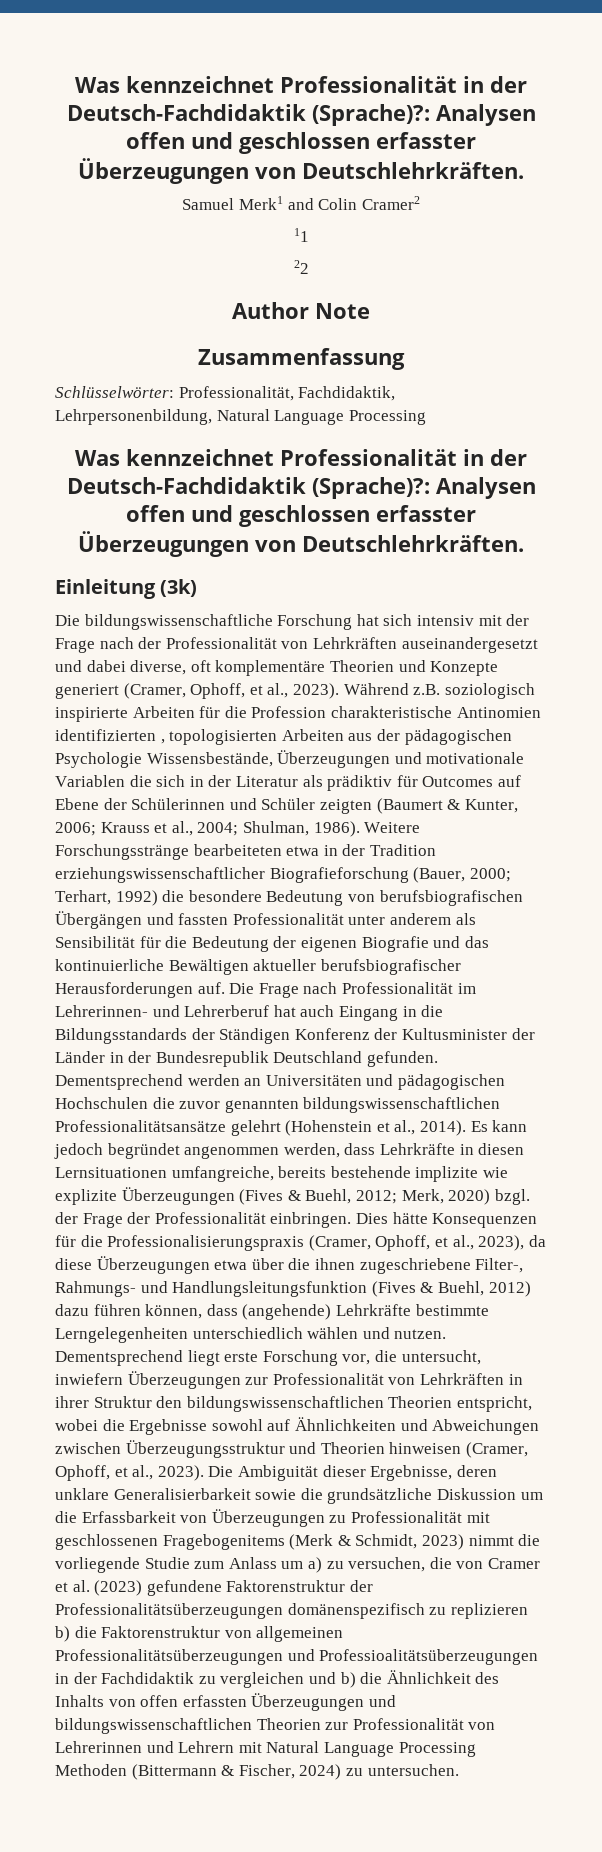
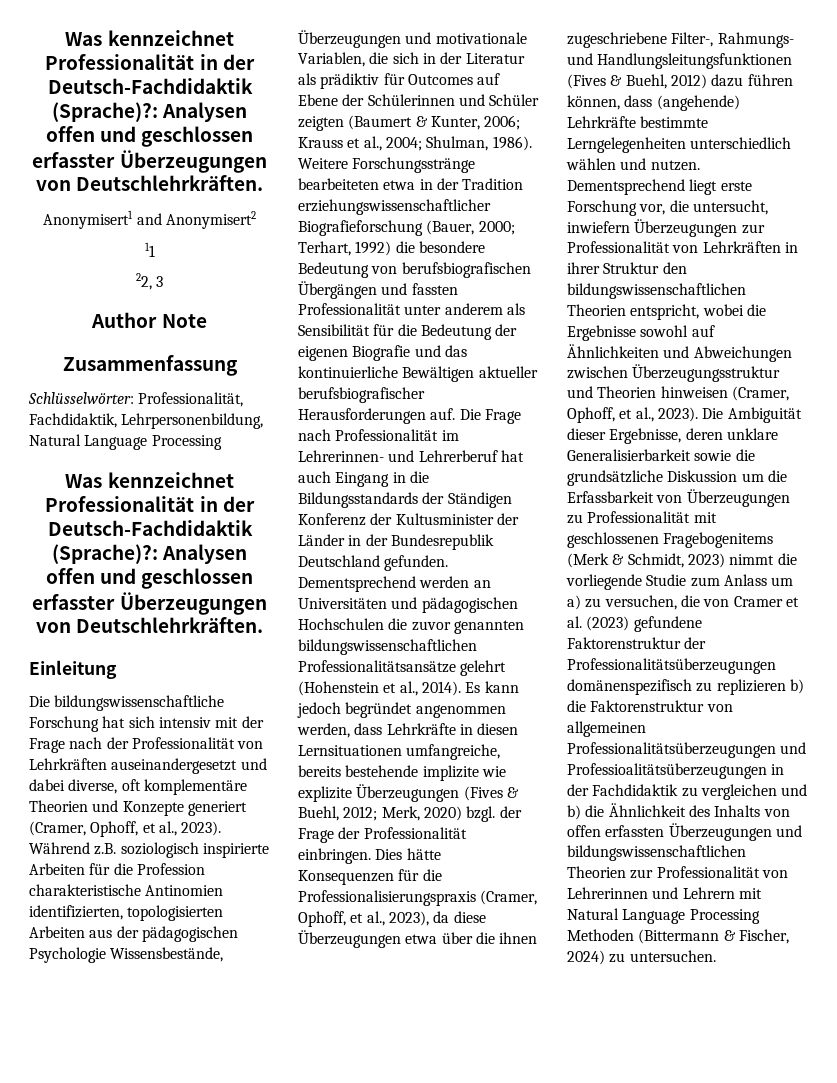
[182,196,420,210] Samuel Merk1 and Colin Cramer2 -> [43,210,256,229] Anonymisert1 and Anonymisert2
[293,260,309,274] 22 -> [135,273,164,290] 22, 3
[160,579,198,597] (3k) -> (117, 669) none
[55,729,165,744] identifizierten , -> [29,905,123,920] identifizierten,
[55,775,125,787] Variablen -> [298,52,365,67] Variablen,
[172,1281,368,1297] Handlungsleitungsfunktion -> [597,53,793,69] Handlungsleitungsfunktionen

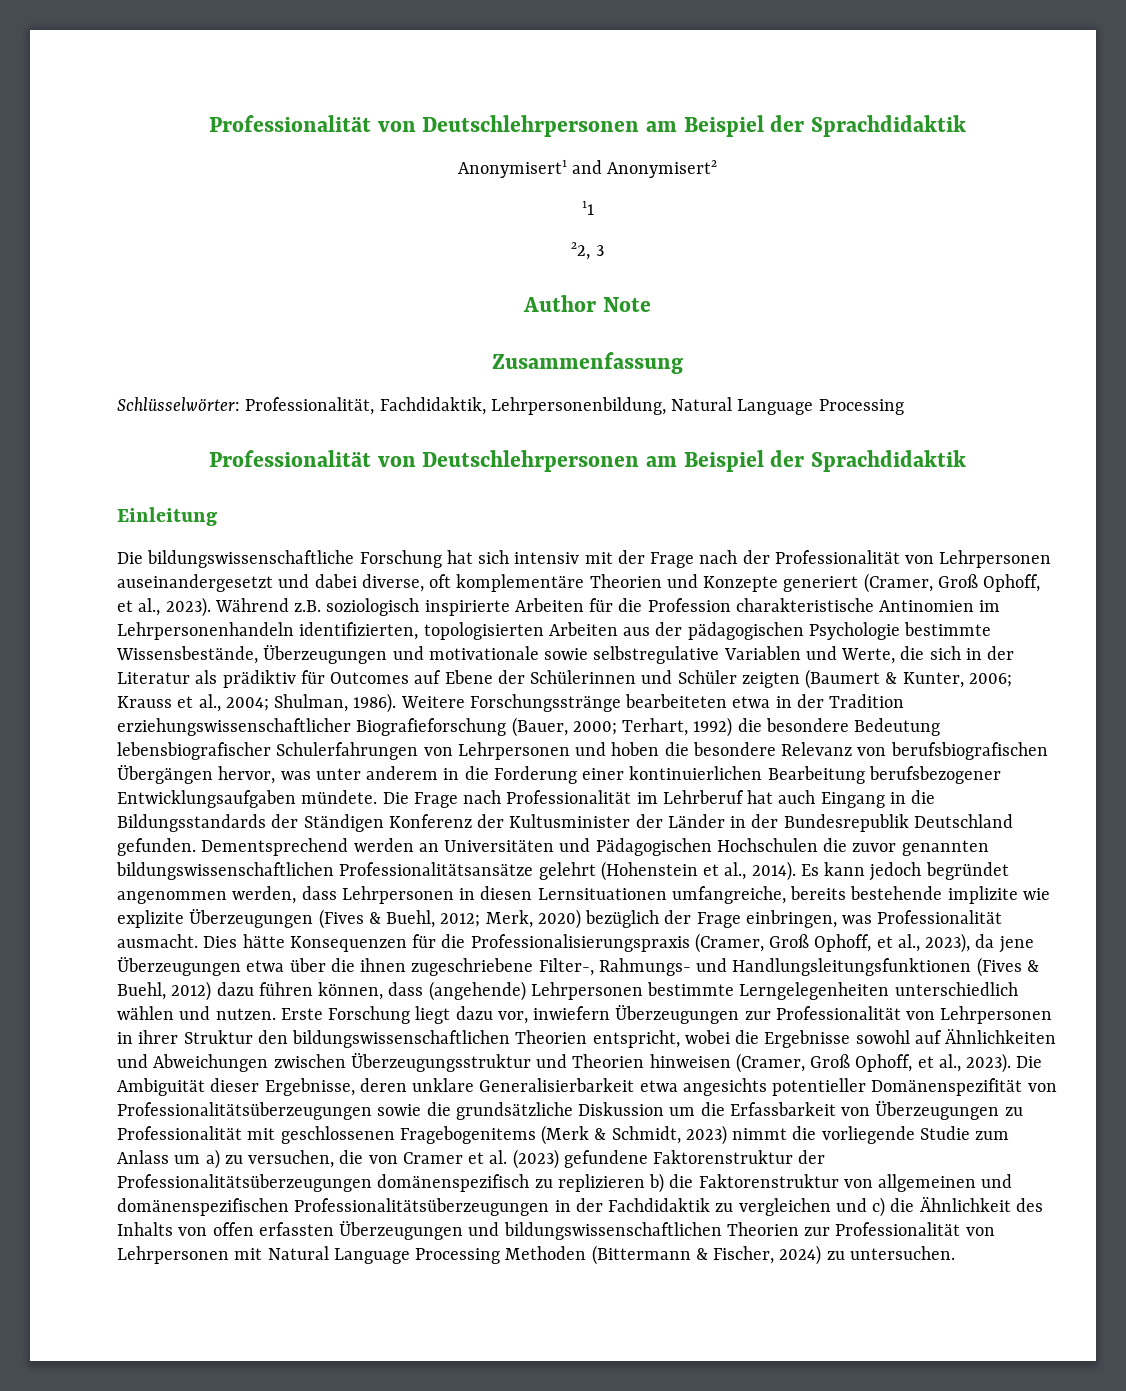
[65,30,234,46] [45,54,255,70] [47,78,253,94] [51,102,248,122] [45,126,254,147] [32,150,267,173] [35,175,264,191] Was kennzeichnet Professionalität in der Deutsch-Fachdidaktik (Sprache)?: Analysen offen und geschlossen erfasster Überzeugungen von Deutschlehrkräften. -> [209,115,966,137] Professionalität von Deutschlehrpersonen am Beispiel der Sprachdidaktik
[65,472,234,488] [45,496,255,512] [47,520,253,536] [51,544,248,564] [45,568,254,589] [32,592,267,615] [35,617,264,633] Was kennzeichnet Professionalität in der Deutsch-Fachdidaktik (Sprache)?: Analysen offen und geschlossen erfasster Überzeugungen von Deutschlehrkräften. -> [209,450,966,472] Professionalität von Deutschlehrpersonen am Beispiel der Sprachdidaktik
[29,758,107,770] Lehrkräften -> [939,550,1052,568] Lehrpersonen
(86, 828) none -> [937,574,978,588] Groß
(224, 890) none -> [979,600,1001,612] [117,622,294,640] im Lehrpersonenhandeln
(106, 955) none -> [904,622,992,636] bestimmte
[298,52,365,67] Variablen, -> [544,646,896,664] sowie selbstregulative Variablen und Werte,
[371,262,531,278] [298,281,458,299] [298,303,525,315] [298,324,518,340] [298,345,467,361] [298,366,538,382] [298,387,425,403] [298,408,456,424] von berufsbiografischen Übergängen und fassten Professionalität unter anderem als Sensibilität für die Bedeutung der eigenen Biografie und das kontinuierliche Bewältigen aktueller berufsbiografischer Herausforderungen auf. -> [117,742,1048,760] [117,764,1001,784] [117,790,378,808] lebensbiografischer Schulerfahrungen von Lehrpersonen und hoben die besondere Relevanz von berufsbiografischen Übergängen hervor, was unter anderem in die Forderung einer kontinuierlichen Bearbeitung berufsbezogener Entwicklungsaufgaben mündete.
[298,450,498,462] Lehrerinnen- und Lehrerberuf -> [662,790,744,804] Lehrberuf
[421,597,518,613] pädagogischen -> [595,838,712,856] Pädagogischen
[386,723,456,735] Lehrkräfte -> [341,886,454,904] Lehrpersonen
[466,806,522,822] [298,827,467,843] [298,848,371,864] bzgl. der Frage der Professionalität einbringen. -> [585,910,1003,928] [117,934,198,948] bezüglich der Frage einbringen, was Professionalität ausmacht.
(538, 897) none -> [769,934,810,948] Groß
[453,911,486,923] diese -> [998,936,1034,953] jene
[567,116,636,128] Lehrkräfte -> [530,982,643,1000] Lehrpersonen
[567,179,752,195] [567,200,768,216] Dementsprechend liegt erste Forschung vor, die untersucht, -> [280,1006,528,1024] Erste Forschung liegt dazu vor,
[702,241,781,253] Lehrkräften -> [940,1006,1053,1024] Lehrpersonen
(789, 393) none -> [810,1054,851,1068] Groß
(691, 455) none -> [639,1078,1057,1096] [117,1102,372,1120] etwa angesichts potentieller Domänenspezifität von Professionalitätsüberzeugungen
[567,742,807,758] [567,763,767,779] Professionalitätsüberzeugungen und Professioalitätsüberzeugungen -> [981,1174,1013,1188] [117,1198,550,1216] und domänenspezifischen Professionalitätsüberzeugungen
[567,805,581,820] b) -> [872,1197,886,1217] c)
[567,887,735,899] Lehrerinnen und Lehrern -> [117,1246,229,1264] Lehrpersonen

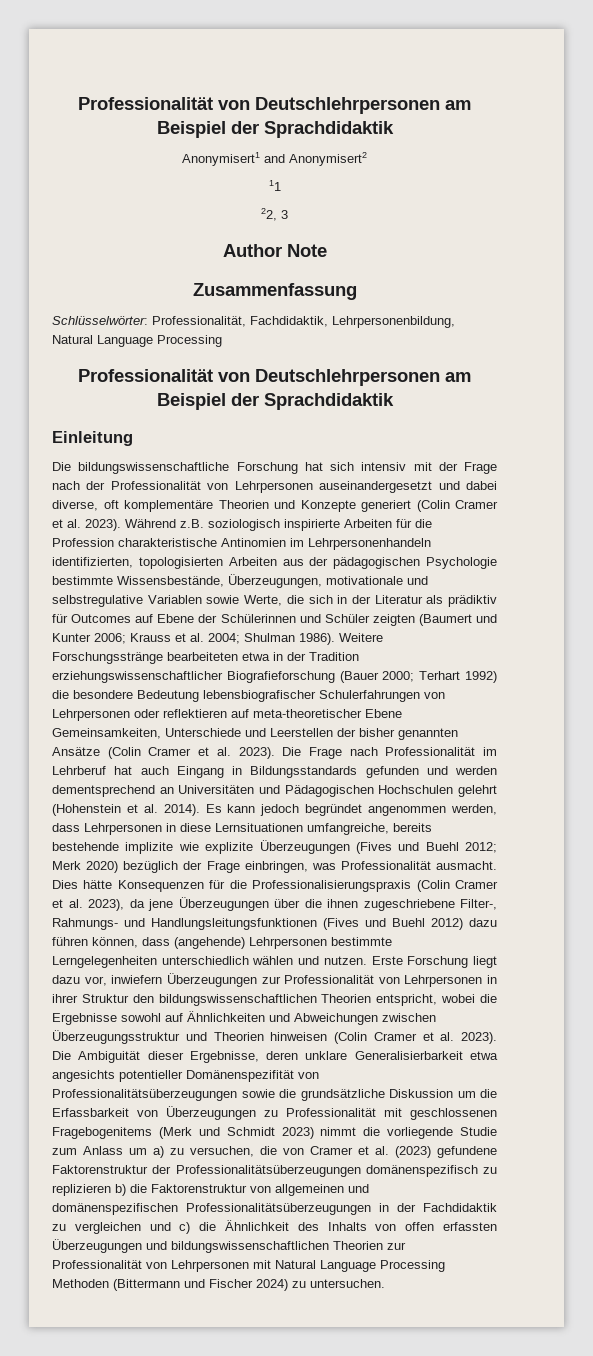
[863,573,1041,593] [117,598,161,616] (Cramer, Groß Ophoff, et al., -> [416,500,498,512] [52,519,81,528] (Colin Cramer et al.
[263,644,589,664] Überzeugungen und motivationale sowie -> [228,574,428,588] Überzeugungen, motivationale und
[805,646,837,660] und -> [206,595,240,604] sowie
[885,672,964,688] & Kunter, -> [476,614,498,623] [52,633,91,642] und Kunter
[198,694,349,712] al., 2004; Shulman, -> [190,633,295,644] al. 2004; Shulman
[511,717,689,737] (Bauer, 2000; Terhart, -> [339,671,461,683] (Bauer 2000; Terhart
[575,742,1048,760] [117,764,1001,784] [117,790,378,808] und hoben die besondere Relevanz von berufsbiografischen Übergängen hervor, was unter anderem in die Forderung einer kontinuierlichen Bearbeitung berufsbezogener Entwicklungsaufgaben mündete. -> [134,709,402,718] [52,728,458,740] [52,747,275,759] oder reflektieren auf meta-theoretischer Ebene Gemeinsamkeiten, Unterschiede und Leerstellen der bisher genannten Ansätze (Colin Cramer et al. 2023).
[911,790,936,804] [117,814,1013,832] [117,838,414,856] die Bildungsstandards der Ständigen Konferenz der Kultusminister der Länder in der Bundesrepublik Deutschland gefunden. Dementsprechend werden -> [250,766,497,778] [52,785,155,797] Bildungsstandards gefunden und werden dementsprechend
[823,838,989,856] [116,862,534,880] die zuvor genannten bildungswissenschaftlichen Professionalitätsansätze -> (454, 789) none
[724,862,747,880] al., -> [143,804,158,813] al.
[480,886,533,900] diesen -> [180,823,211,832] diese
[368,910,533,928] & Buehl, 2012; Merk, -> [398,842,497,853] [52,861,81,870] und Buehl 2012; Merk
[694,933,920,953] (Cramer, Groß Ophoff, et al., -> [416,880,498,892] [52,899,83,908] (Colin Cramer et al.
[246,960,285,972] etwa -> (269, 904) none
[1026,960,1039,972] [117,982,166,1000] & Buehl, -> [365,918,425,927] und Buehl
[735,1053,961,1073] (Cramer, Groß Ophoff, et al., -> [334,1032,455,1044] (Colin Cramer et al.
[594,1126,681,1144] & Schmidt, -> [198,1127,275,1136] und Schmidt
[695,1246,775,1264] & Fischer, -> [184,1279,253,1288] und Fischer

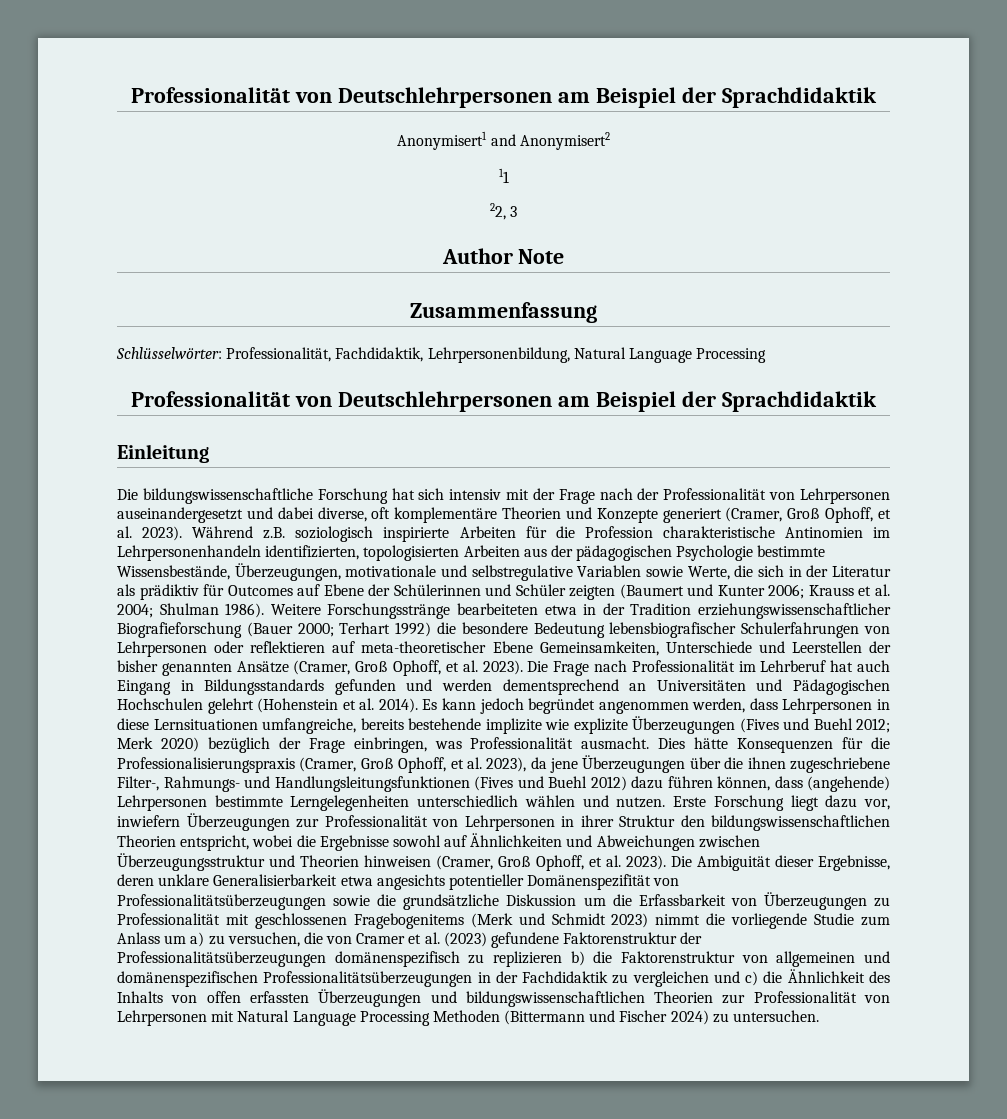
[416,500,498,512] (Colin Cramer -> [725,507,874,523] (Cramer, Groß Ophoff,
[107,747,192,759] (Colin Cramer -> [293,660,442,676] (Cramer, Groß Ophoff,
[416,880,498,892] (Colin Cramer -> [299,757,447,773] (Cramer, Groß Ophoff,
[334,1032,417,1044] (Colin Cramer -> [436,855,584,871] (Cramer, Groß Ophoff,

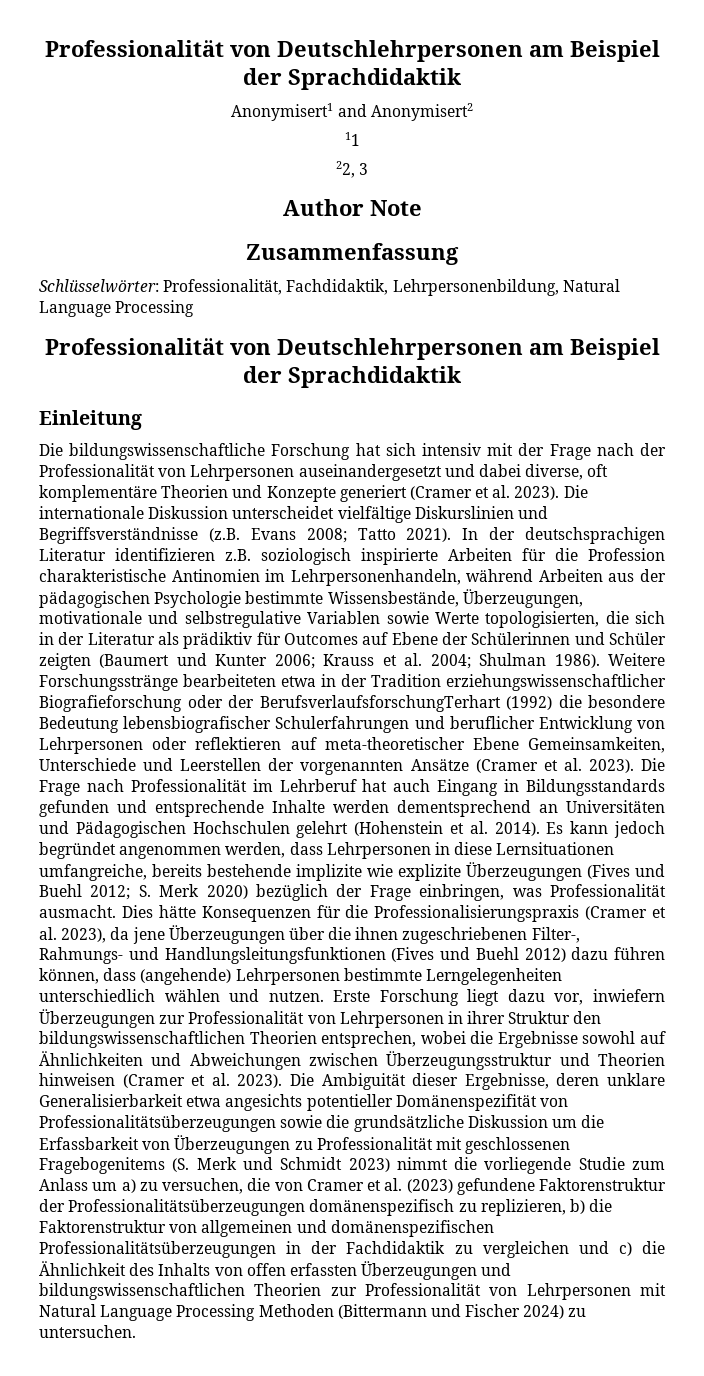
[725,507,891,523] [117,526,254,541] (Cramer, Groß Ophoff, et al. 2023). Während -> [409,485,588,500] [39,506,548,523] [39,527,665,544] [39,548,215,561] (Cramer et al. 2023). Die internationale Diskussion unterscheidet vielfältige Diskurslinien und Begriffsverständnisse (z.B. Evans 2008; Tatto 2021). In der deutschsprachigen Literatur identifizieren
[117,545,460,561] Lehrpersonenhandeln identifizierten, topologisierten -> [290,569,534,586] Lehrpersonenhandeln, während
[687,566,730,580] Werte, -> [434,611,600,628] Werte topologisierten,
[246,622,432,637] (Bauer 2000; Terhart 1992) -> [187,695,552,712] oder der BerufsverlaufsforschungTerhart (1992)
(860, 630) none -> [414,716,633,733] und beruflicher Entwicklung
[117,660,442,676] bisher genannten Ansätze (Cramer, Groß Ophoff, -> [300,759,538,775] vorgenannten Ansätze (Cramer
(433, 685) none -> [154,800,325,817] entsprechende Inhalte
(890, 725) none -> [138,885,151,897] S.
[299,757,447,773] (Cramer, Groß Ophoff, -> [585,906,648,920] (Cramer
[789,757,890,773] zugeschriebene -> [402,927,528,944] zugeschriebenen
[180,835,250,851] entspricht, -> [321,1031,417,1048] entsprechen,
[436,855,584,871] (Cramer, Groß Ophoff, -> [122,1074,185,1088] (Cramer
[470,913,513,928] (Merk -> [172,1157,237,1172] (S. Merk
[493,951,562,967] replizieren -> [480,1199,566,1216] replizieren,

